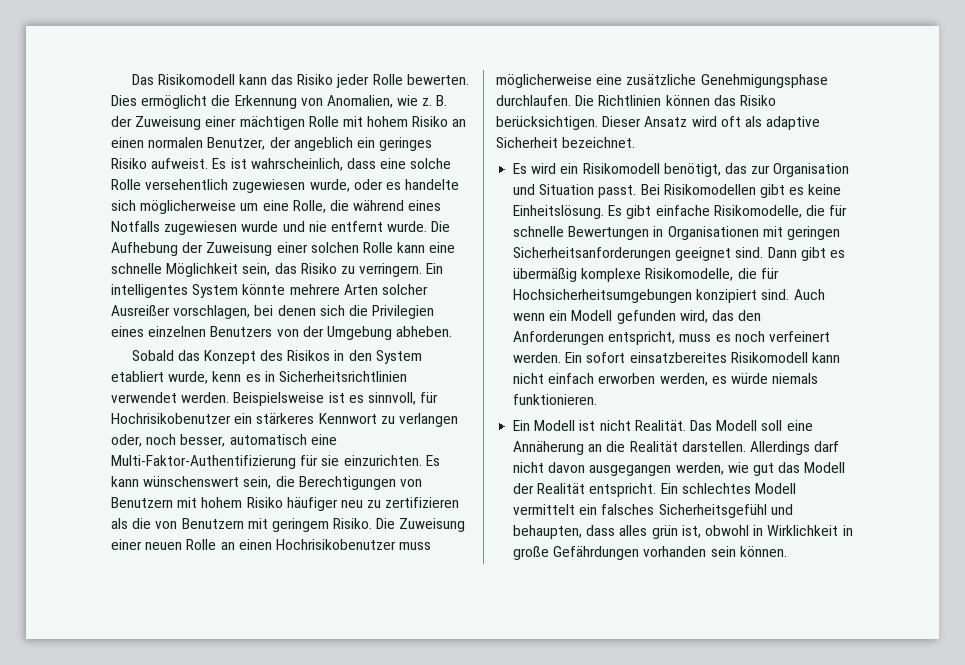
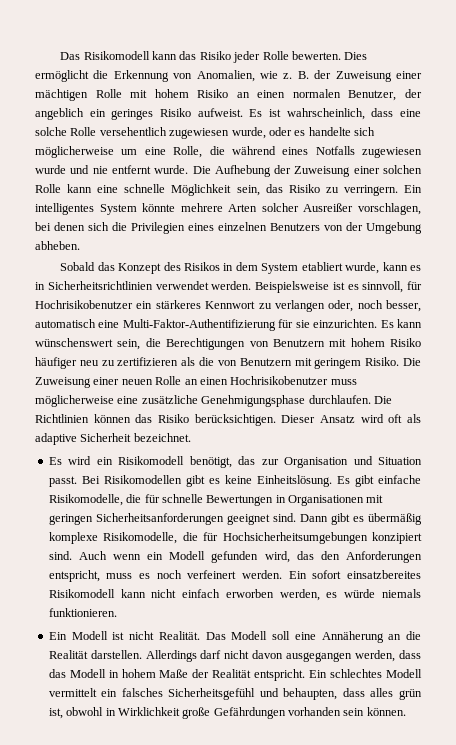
[348,350,372,361] den -> [235,262,258,271] dem
[212,371,242,382] kenn -> [382,262,408,271] kann
[727,462,846,476] wie gut das Modell -> [399,650,421,659] [48,669,189,678] dass das Modell in hohem Maße
[842,525,853,536] in -> (180, 711) none

